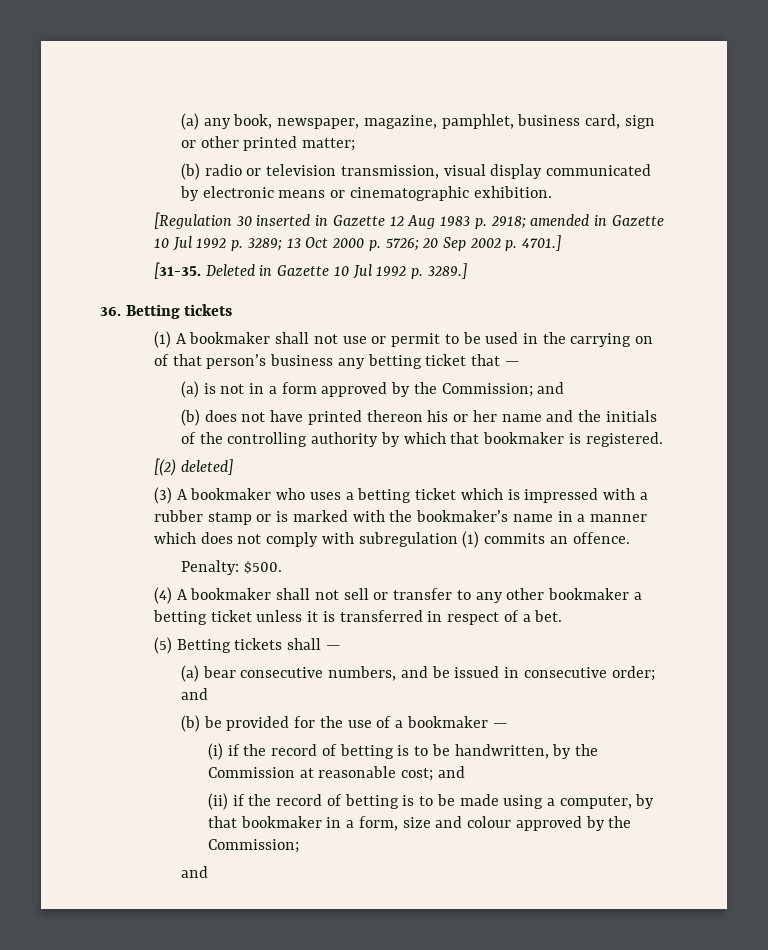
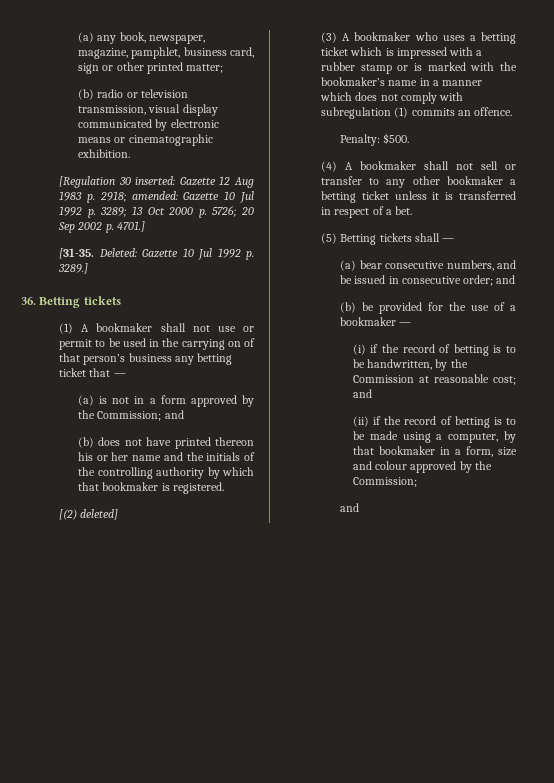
[256,214,329,226] inserted in -> [135,176,176,185] inserted:
[530,214,607,226] amended in -> [131,191,178,200] amended:
[205,264,273,276] Deleted in -> [98,248,137,257] Deleted:

